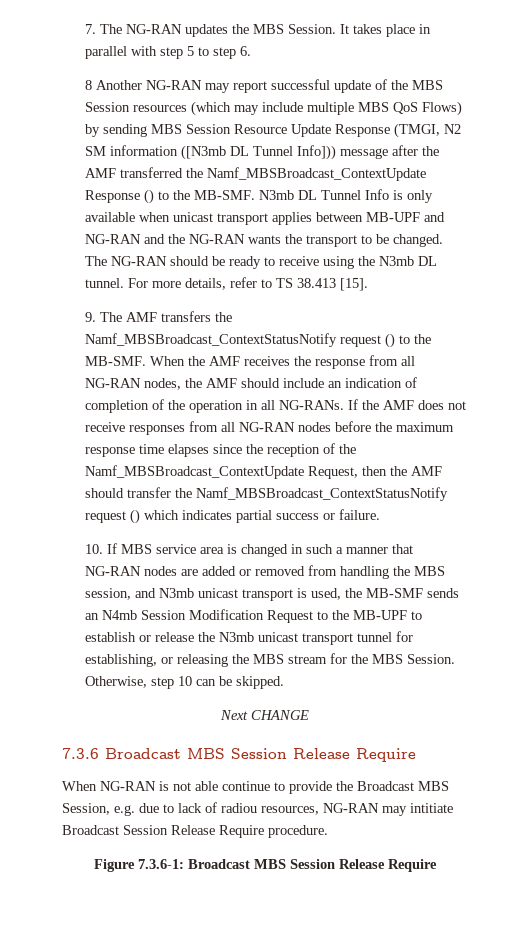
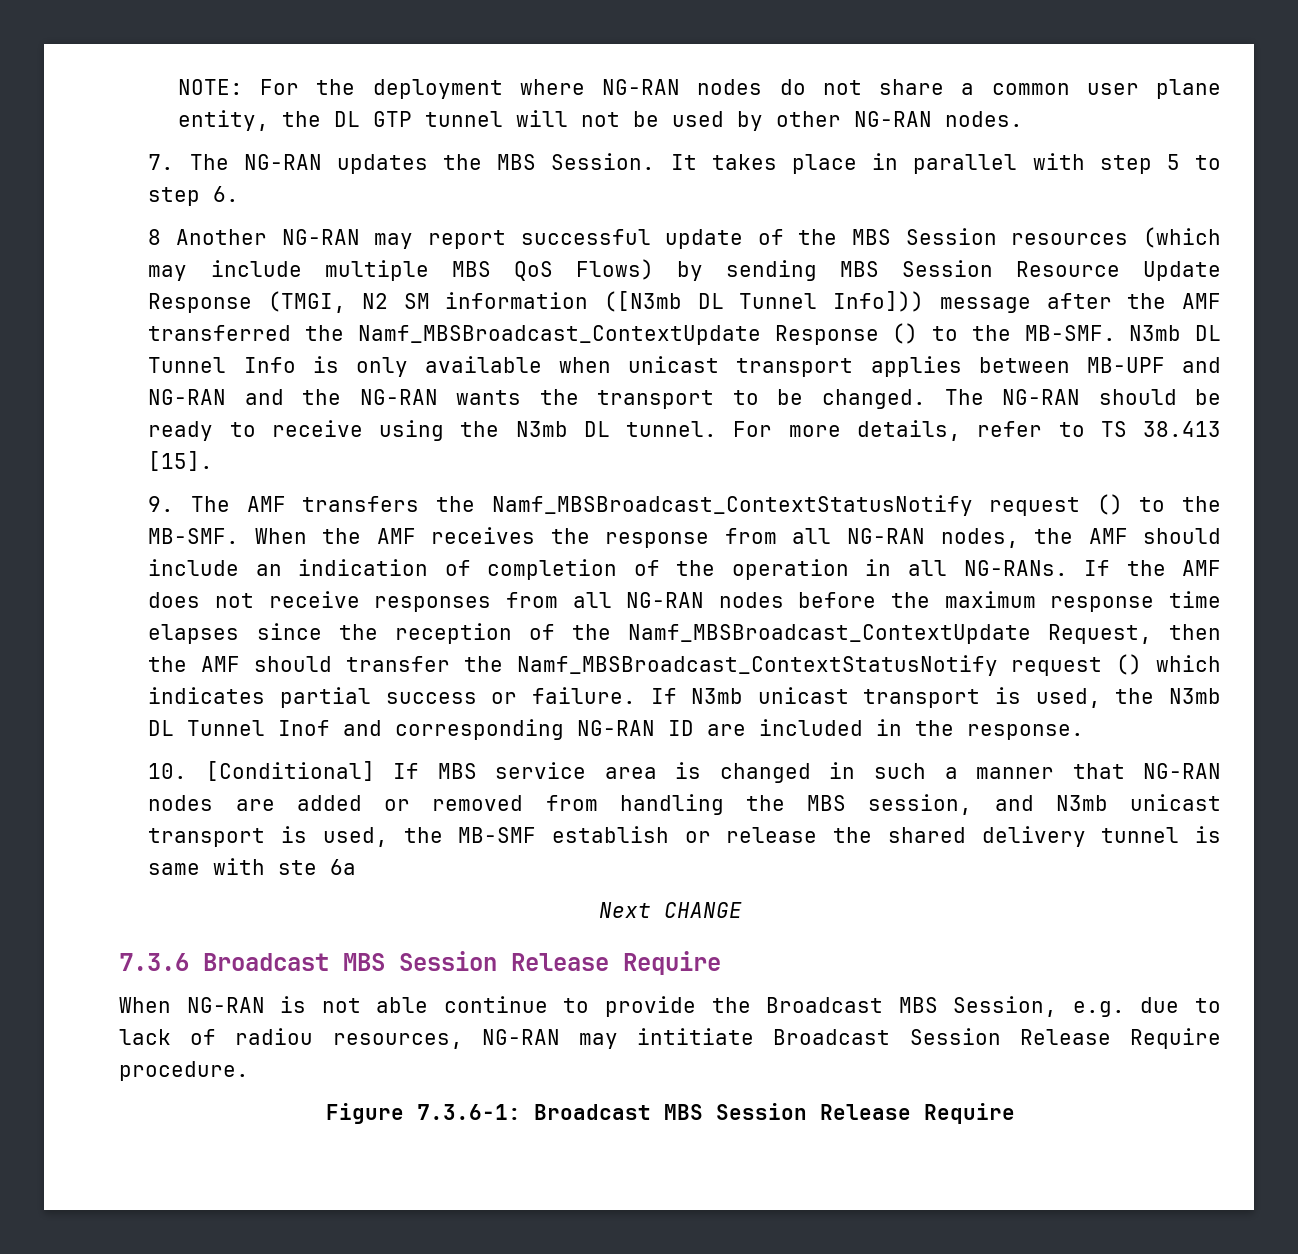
(85, 29) none -> [177,79,1221,99] [177,110,1023,131] NOTE: For the deployment where NG-RAN nodes do not share a common user plane entity, the DL GTP tunnel will not be used by other NG-RAN nodes. //
(381, 514) none -> [650,687,1222,708] [148,719,1085,740] If N3mb unicast transport is used, the N3mb DL Tunnel Inof and corresponding NG-RAN ID are included in the response.
(104, 549) none -> [205,761,375,781] [Conditional]
[427,588,460,598] [85,609,423,623] [85,631,414,645] [85,653,456,667] [85,676,285,689] sends an N4mb Session Modification Request to the MB-UPF to establish or release the N3mb unicast transport tunnel for establishing, or releasing the MBS stream for the MBS Session. Otherwise, step 10 can be skipped. -> [552,826,1221,847] [148,858,357,875] establish or release the shared delivery tunnel is same with ste 6a

